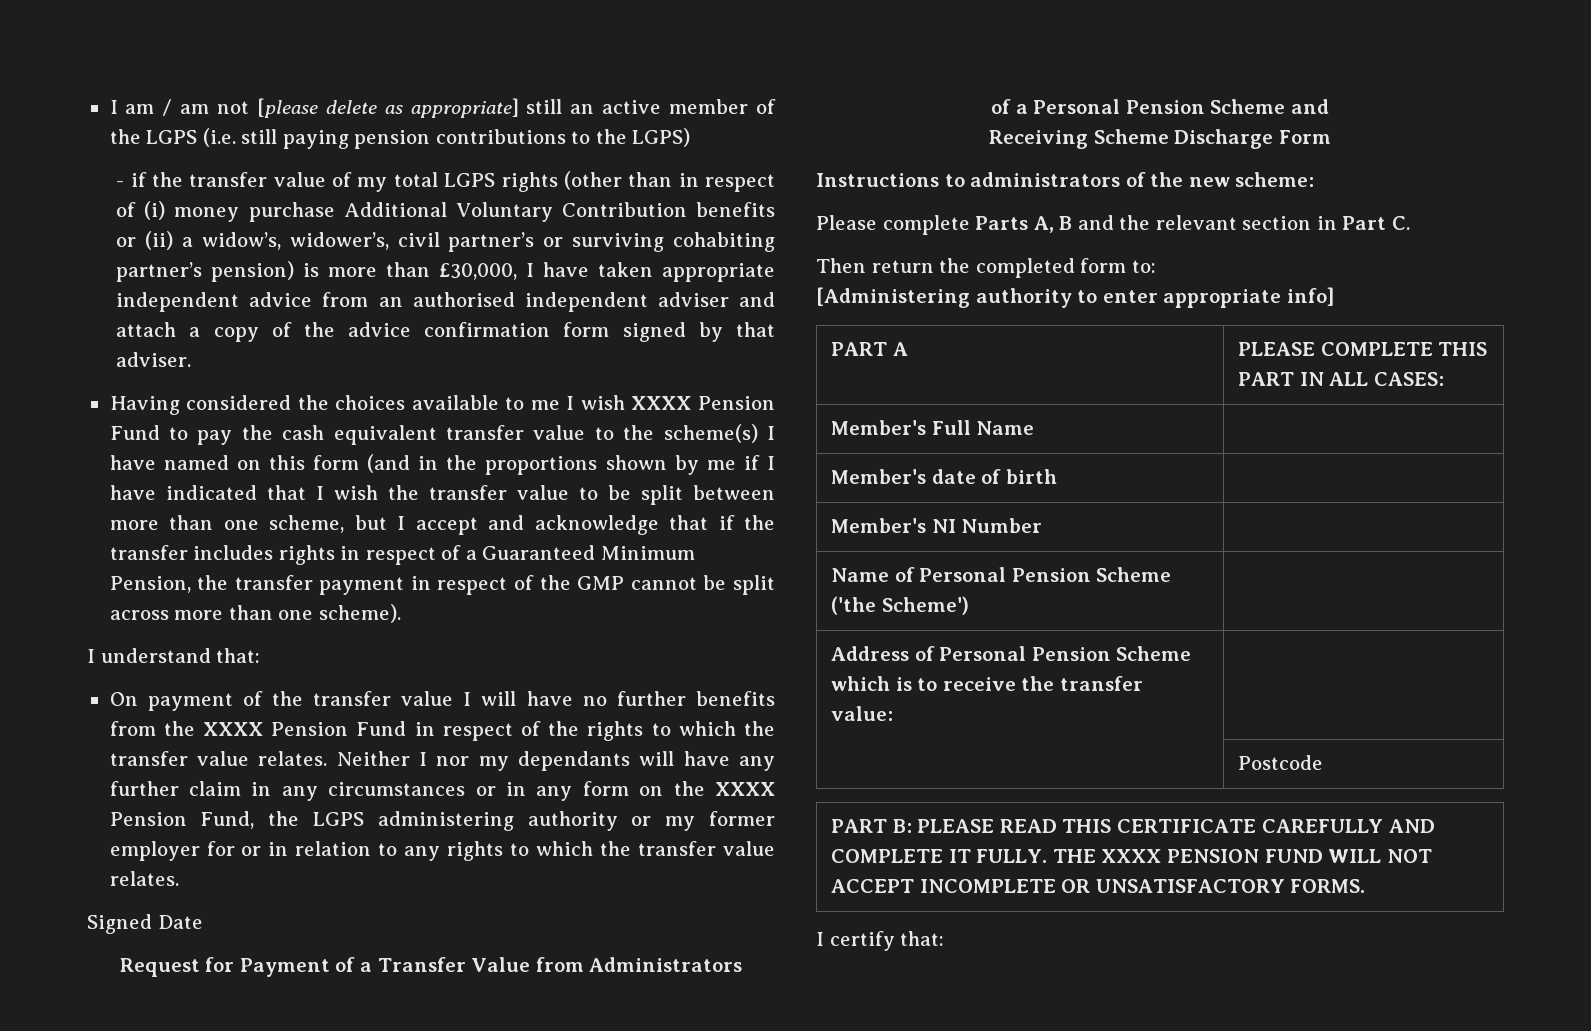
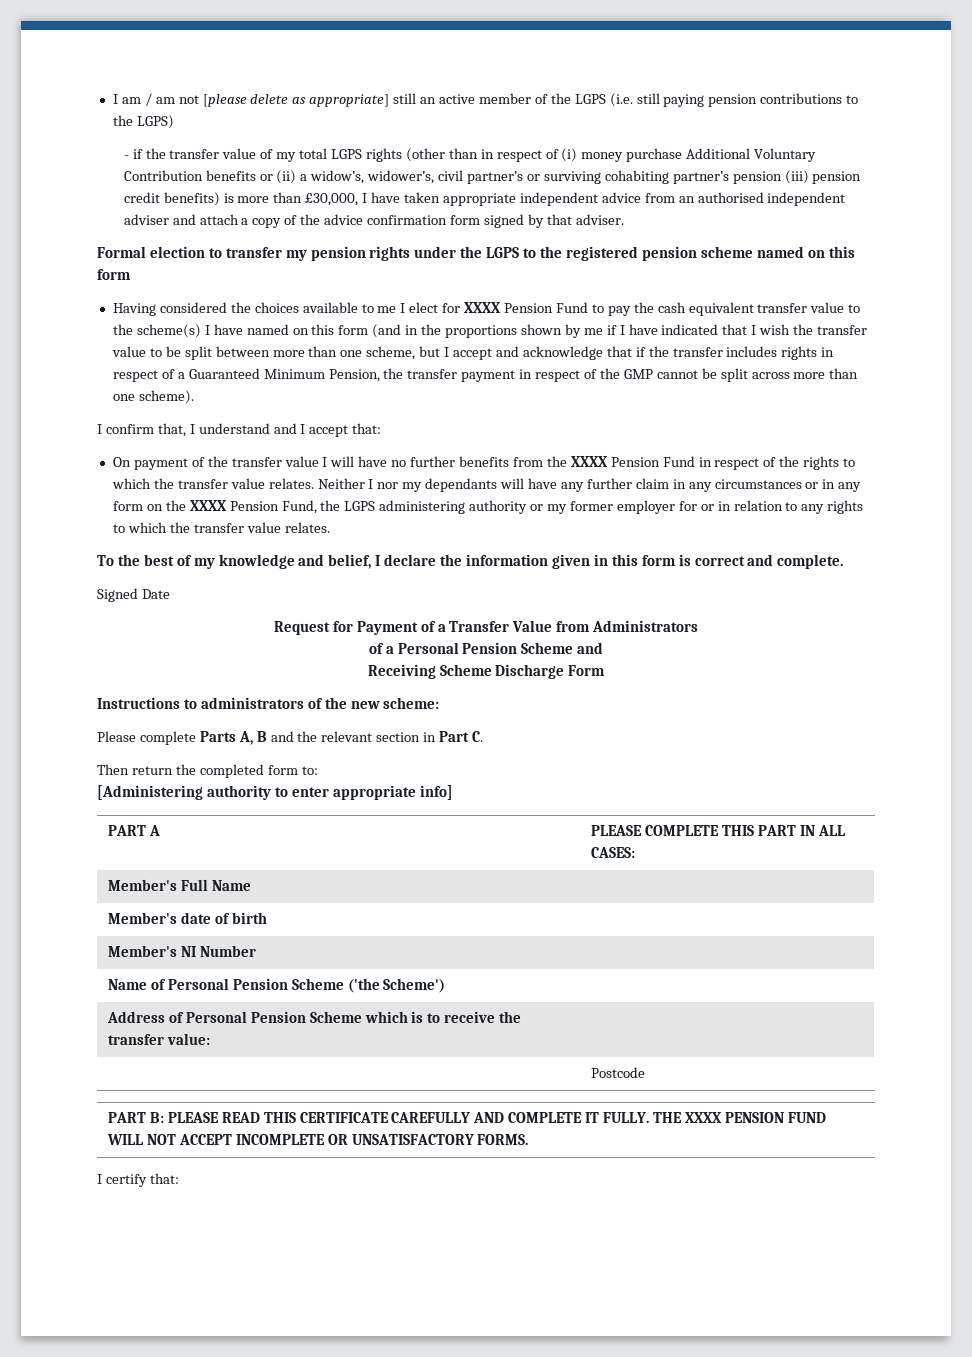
[211,261,295,282] pension) -> [732,170,862,184] [123,192,220,206] pension (iii) pension credit benefits)
(192, 359) none -> [97,246,855,261] [97,269,131,280] // Formal election to transfer my pension rights under the LGPS to the registered pension scheme named on this form
[580,395,625,410] wish -> [409,302,461,313] elect for
[100,648,211,663] understand -> [105,423,349,437] confirm that, I understand and I accept
(179, 878) none -> [97,554,844,569] // To the best of my knowledge and belief, I declare the information given in this form is correct and complete.

